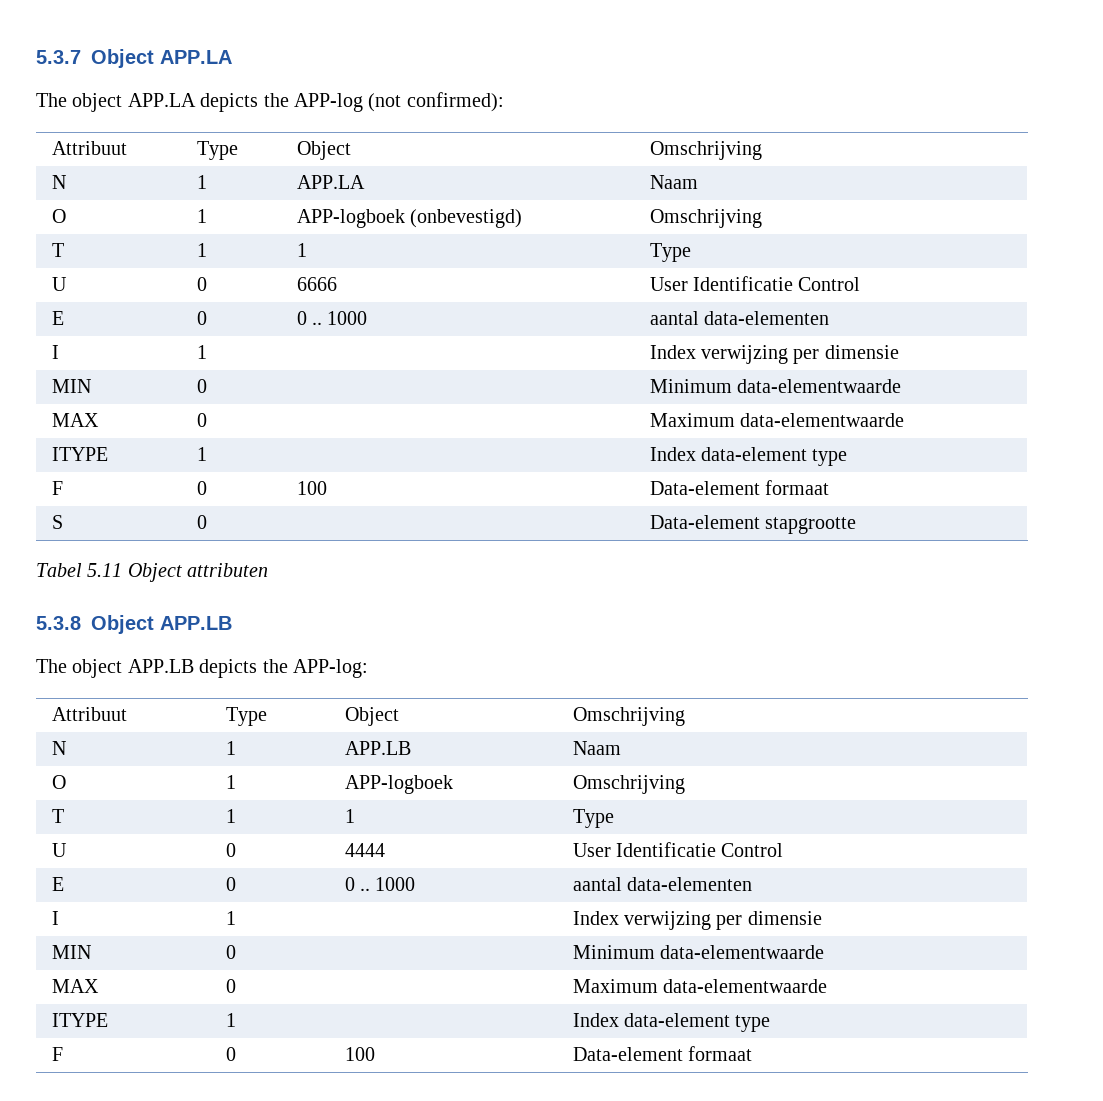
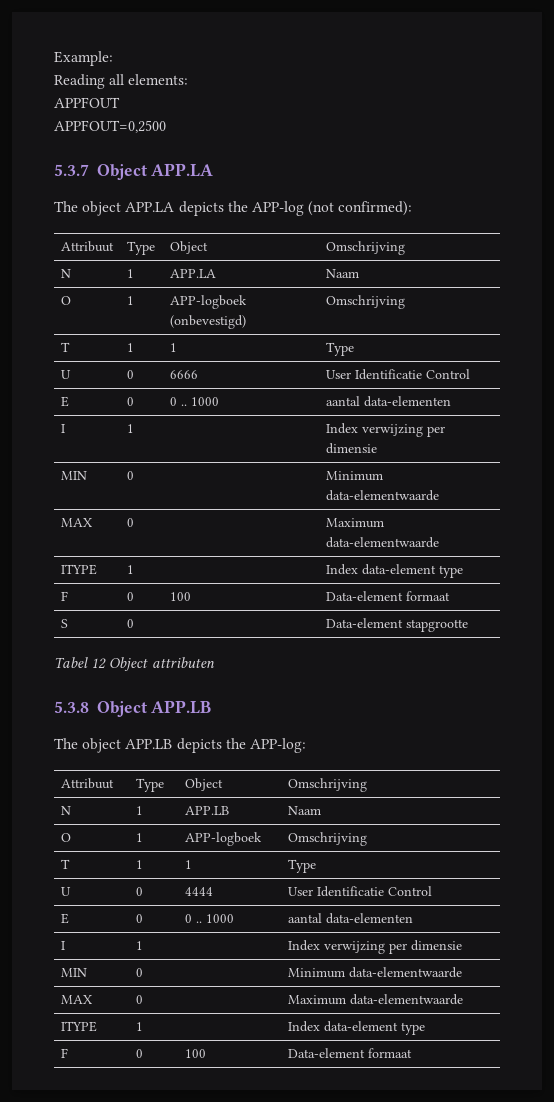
(36, 57) none -> [54,51,113,66] [54,74,189,89] [54,97,120,108] [54,120,166,133] Example: // Reading all elements: // APPFOUT // APPFOUT=0,2500 //
[87,563,123,577] 5.11 -> [91,658,107,669] 12

